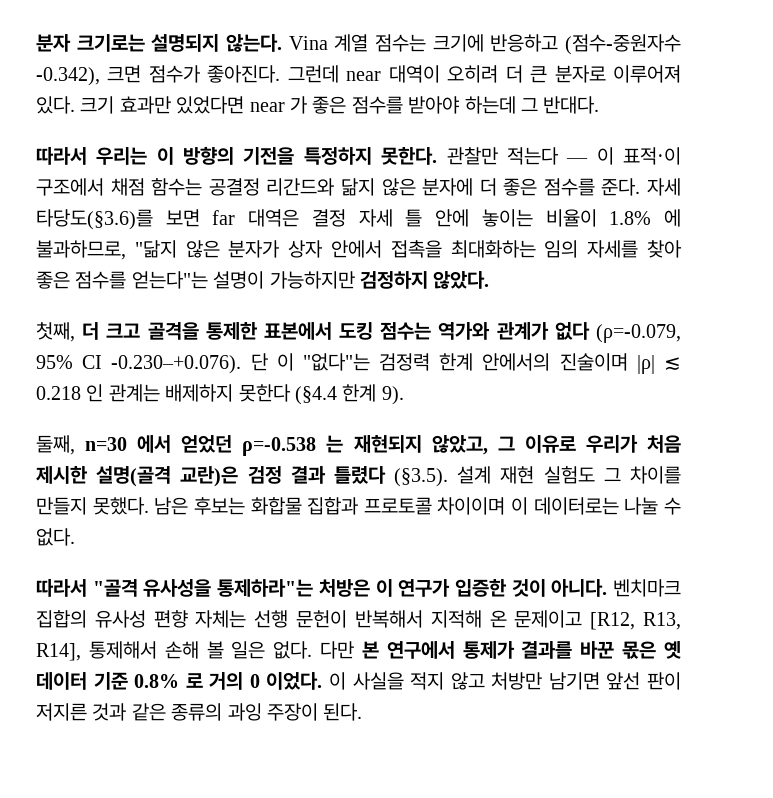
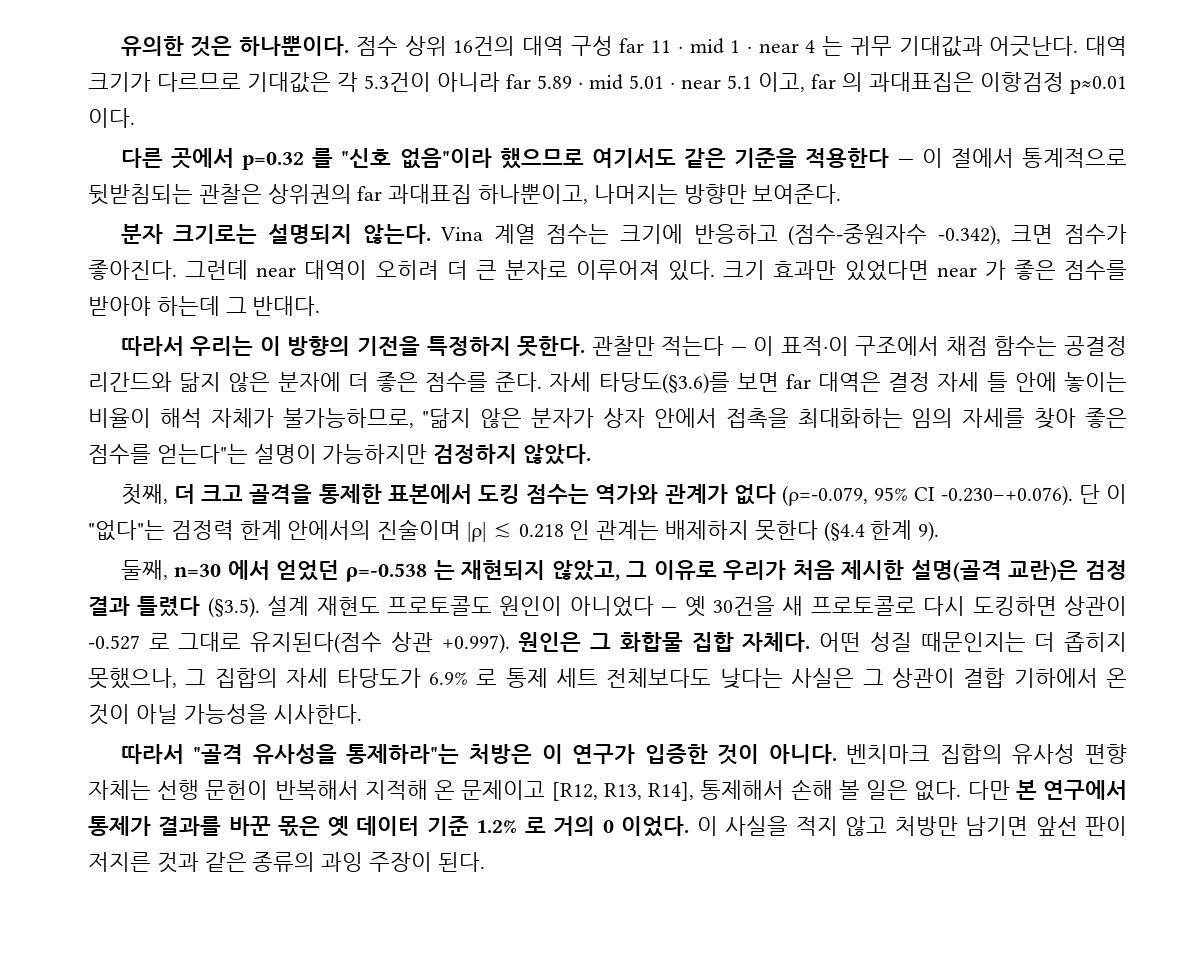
(36, 43) none -> [120,36,1128,57] [88,72,1127,94] [88,108,135,128] [120,148,1127,170] [88,184,842,205] 유의한 것은 하나뿐이다. 점수 상위 16건의 대역 구성 far 11 · mid 1 · near 4 는 귀무 기대값과 어긋난다. 대역 크기가 다르므로 기대값은 각 5.3건이 아니라 far 5.89 · mid 5.01 · near 5.1 이고, far 의 과대표집은 이항검정 p≈0.01 이다. // 다른 곳에서 p=0.32 를 "신호 없음"이라 했으므로 여기서도 같은 기준을 적용한다 — 이 절에서 통계적으로 뒷받침되는 관찰은 상위권의 far 과대표집 하나뿐이고, 나머지는 방향만 보여준다. //
[609,209,682,227] [36,240,126,260] 1.8% 에 불과하므로, -> [159,408,414,428] 해석 자체가 불가능하므로,
[500,466,681,484] [36,497,681,515] [36,528,75,546] 재현 실험도 그 차이를 만들지 못했다. 남은 후보는 화합물 집합과 프로토콜 차이이며 이 데이터로는 나눌 수 없다. -> [316,596,1127,617] [88,632,1128,654] [88,668,1127,689] [88,704,363,725] 재현도 프로토콜도 원인이 아니었다 — 옛 30건을 새 프로토콜로 다시 도킹하면 상관이 -0.527 로 그대로 유지된다(점수 상관 +0.997). 원인은 그 화합물 집합 자체다. 어떤 성질 때문인지는 더 좁히지 못했으나, 그 집합의 자세 타당도가 6.9% 로 통제 세트 전체보다도 낮다는 사실은 그 상관이 결합 기하에서 온 것이 아닐 가능성을 시사한다.
[134,674,180,688] 0.8% -> [476,820,518,833] 1.2%

